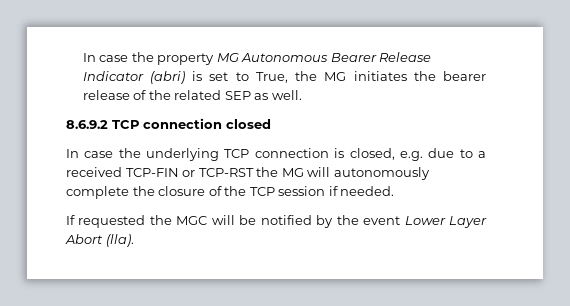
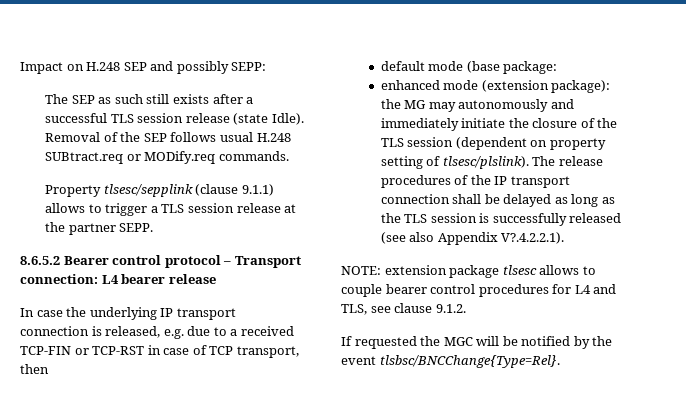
[82,52,432,65] [82,71,486,84] [82,90,302,100] [66,118,271,129] In case the property MG Autonomous Bearer Release Indicator (abri) is set to True, the MG initiates the bearer release of the related SEP as well. // 8.6.9.2 TCP connection closed -> [20,61,267,74] [45,94,254,104] [45,113,304,125] [45,132,291,142] [45,151,289,164] [45,184,274,197] [45,203,297,216] [45,222,154,235] [20,255,301,268] [20,274,216,284] Impact on H.248 SEP and possibly SEPP: // The SEP as such still exists after a successful TLS session release (state Idle). Removal of the SEP follows usual H.248 SUBtract.req or MODify.req commands. // Property tlsesc/sepplink (clause 9.1.1) allows to trigger a TLS session release at the partner SEPP. // 8.6.5.2 Bearer control protocol – Transport connection: L4 bearer release
[224,149,250,158] TCP -> [160,308,236,320] IP transport
[349,148,395,160] closed, -> [105,326,161,338] released,
[256,167,430,180] [66,186,395,199] the MG will autonomously complete the closure of the TCP session if needed. -> [147,345,299,358] [20,364,49,374] [380,61,558,74] [380,80,611,93] [380,99,574,112] [380,118,618,131] [380,137,606,150] [380,156,603,169] [380,175,570,188] [380,194,615,207] [380,213,622,226] [380,232,565,245] [341,265,596,278] [341,284,617,297] [341,303,466,315] in case of TCP transport, then // default mode (base package: // enhanced mode (extension package): the MG may autonomously and immediately initiate the closure of the TLS session (dependent on property setting of tlsesc/plslink). The release procedures of the IP transport connection shall be delayed as long as the TLS session is successfully released (see also Appendix V?.4.2.2.1). // NOTE: extension package tlsesc allows to couple bearer control procedures for L4 and TLS, see clause 9.1.2.
[404,216,487,228] [65,234,134,247] Lower Layer Abort (lla). -> [379,355,560,368] tlsbsc/BNCChange{Type=Rel}.

